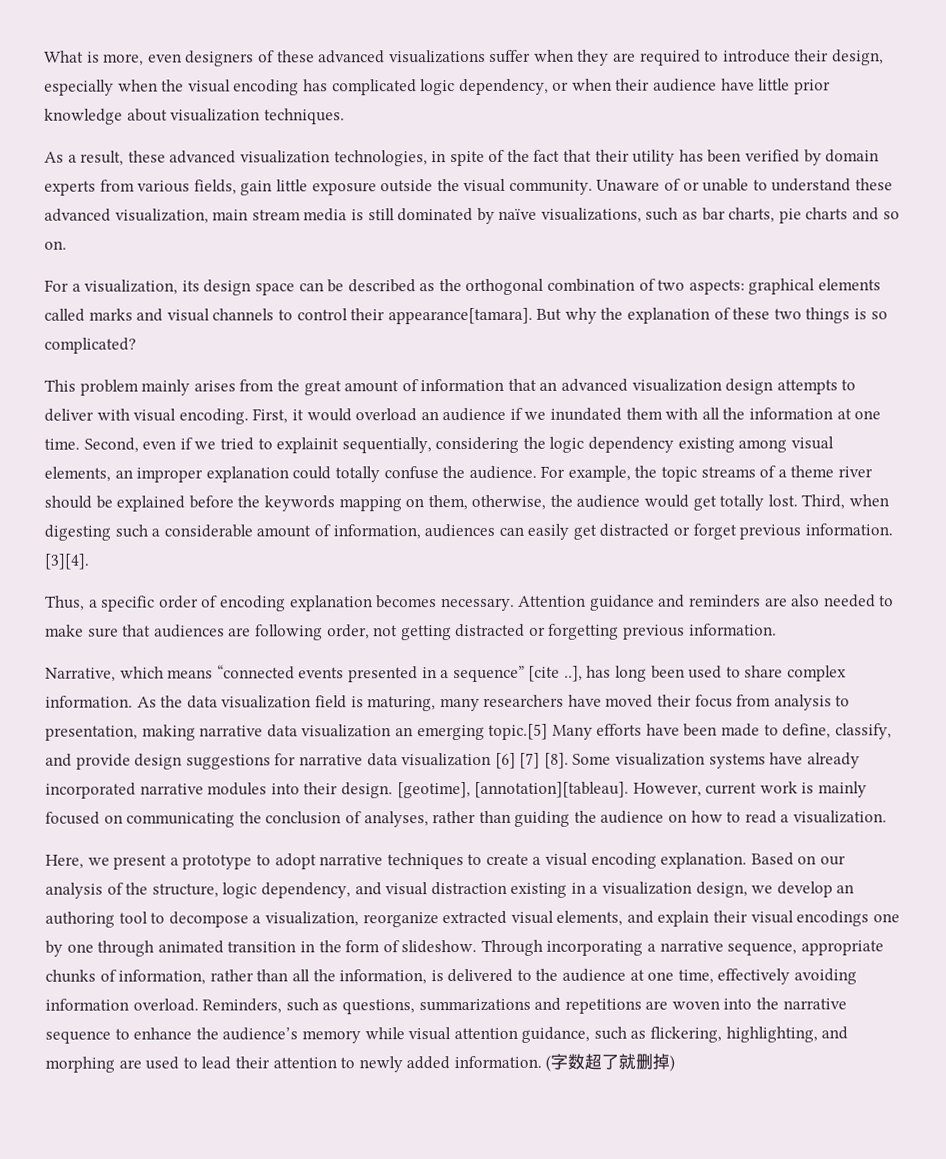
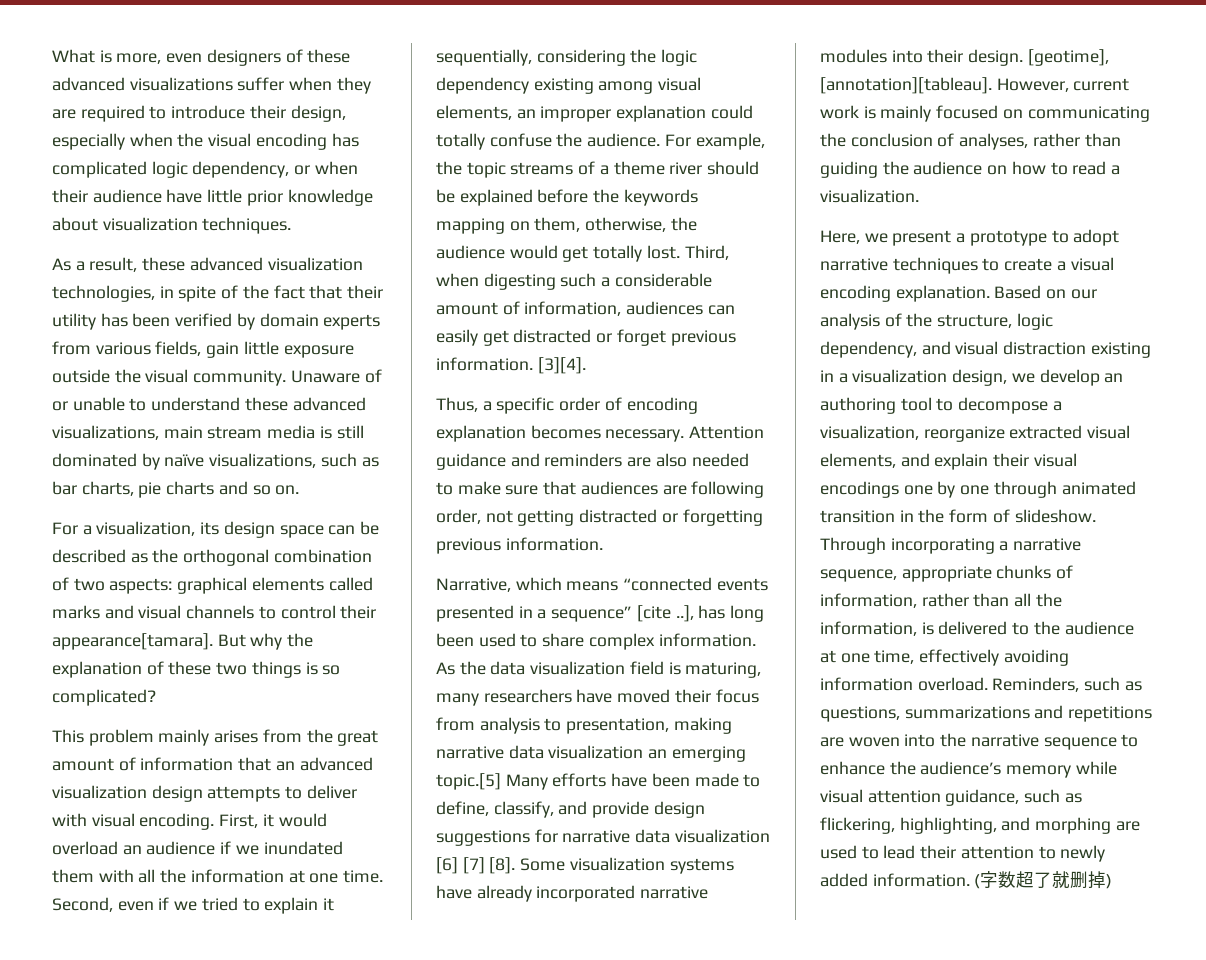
[114,208,209,224] visualization, -> [52,425,159,440] visualizations,
[276,437,340,454] explainit -> [264,897,335,914] explain it

